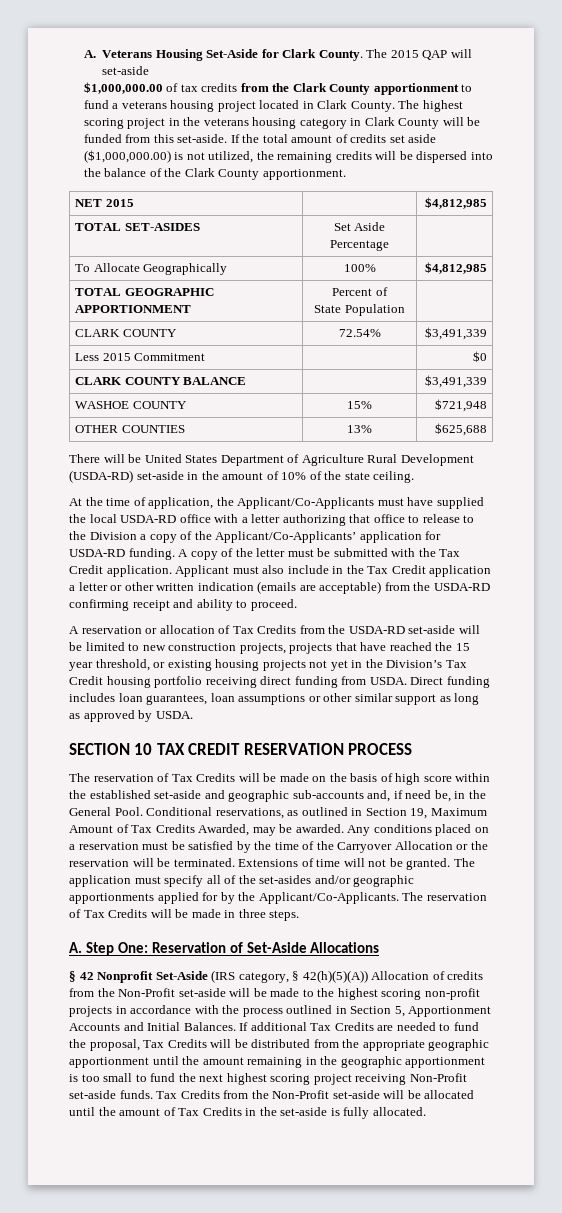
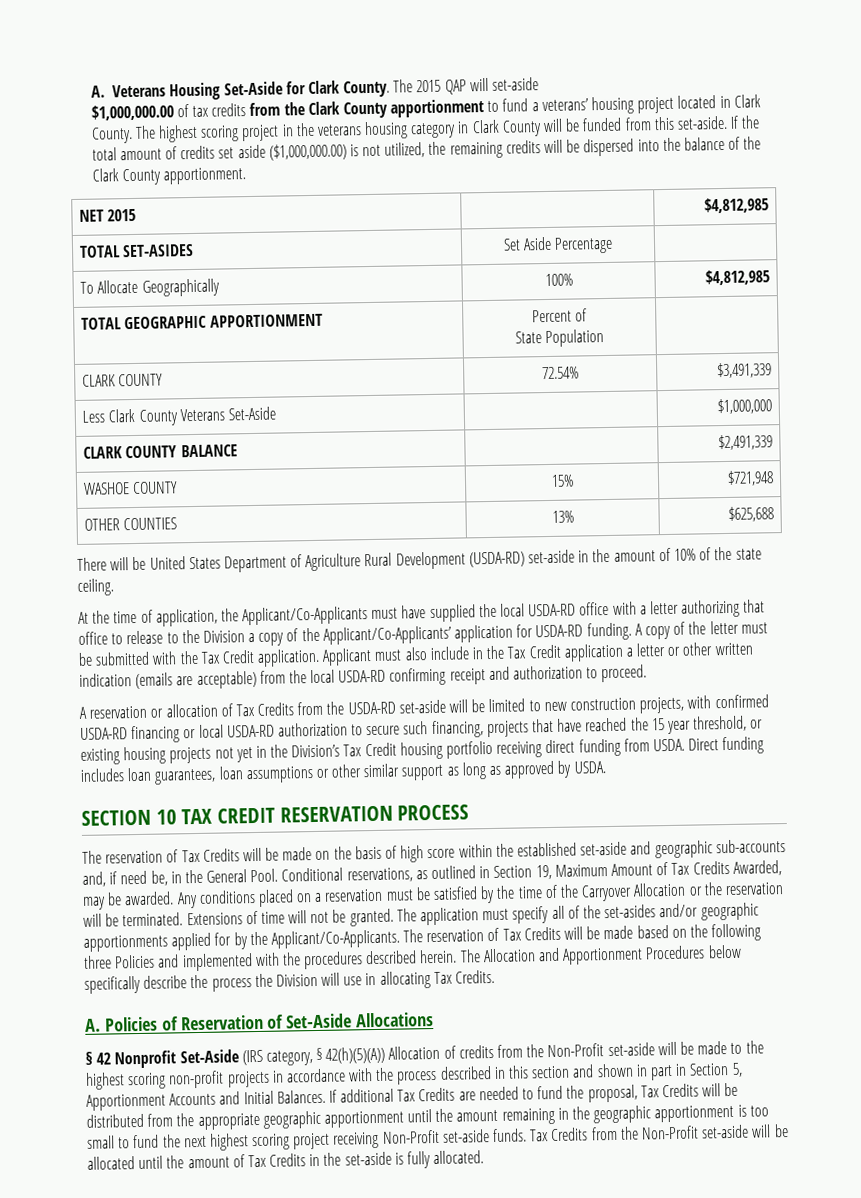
[121,101,167,109] veterans -> [541,98,589,112] veterans’
[102,353,206,361] [472,351,487,362] 2015 Commitment | | $0 -> [108,406,276,426] [716,398,772,415] Clark County Veterans Set-Aside | | $1,000,000
[424,375,487,388] $3,491,339 -> [717,434,773,451] $2,491,339
(431, 586) none -> [310,669,336,684] local
[196,599,233,611] ability -> [513,665,584,680] authorization
(286, 648) none -> [687,694,769,709] [80,720,484,744] with confirmed USDA-RD financing or local USDA-RD authorization to secure such financing,
[224,909,300,921] [69,942,148,956] in three steps. // A. Step One: -> [636,923,762,942] [83,944,742,972] [84,969,496,994] [85,1016,179,1032] based on the following three Policies and implemented with the procedures described herein. The Allocation and Apportionment Procedures below specifically describe the process the Division will use in allocating Tax Credits. // A. Policies of
[286,1005,333,1014] outlined -> [439,1063,673,1081] described in this section and shown in part

